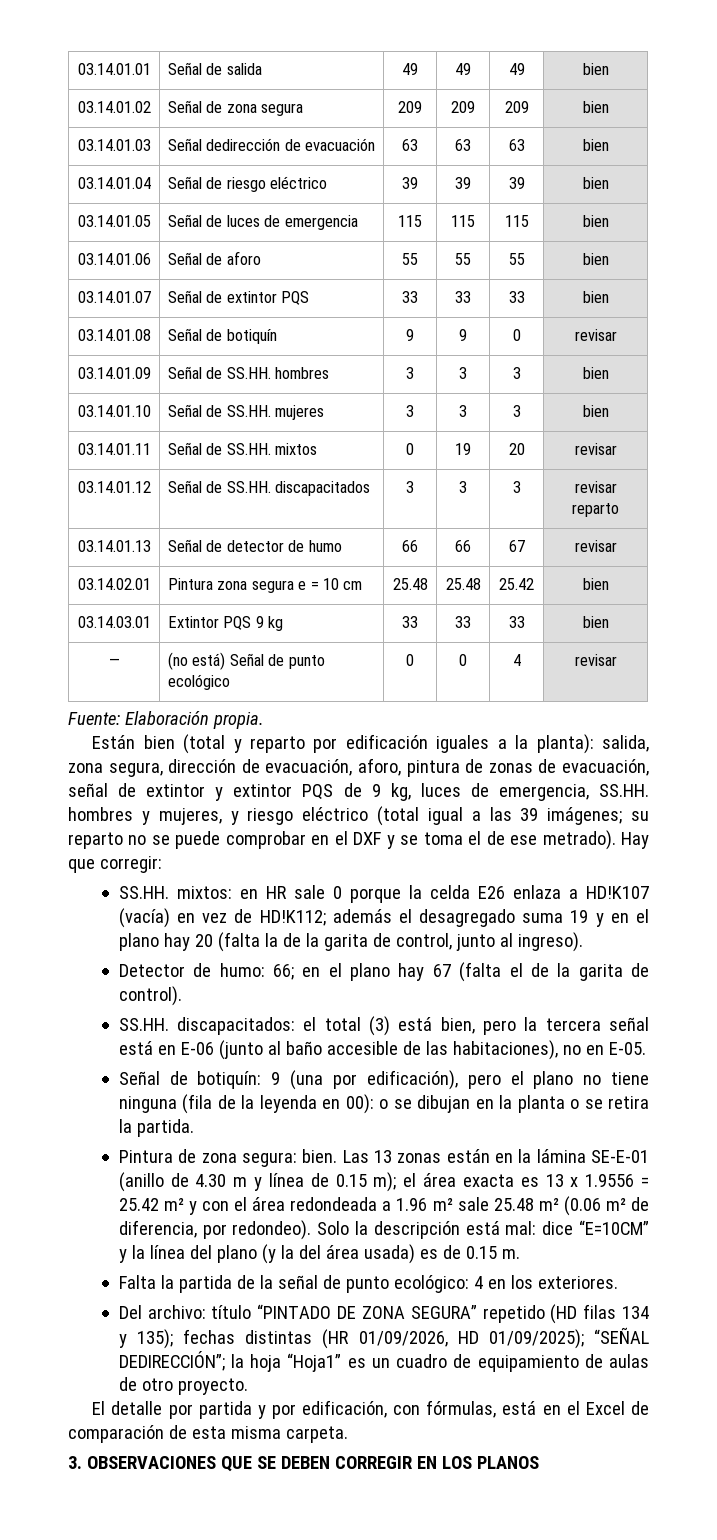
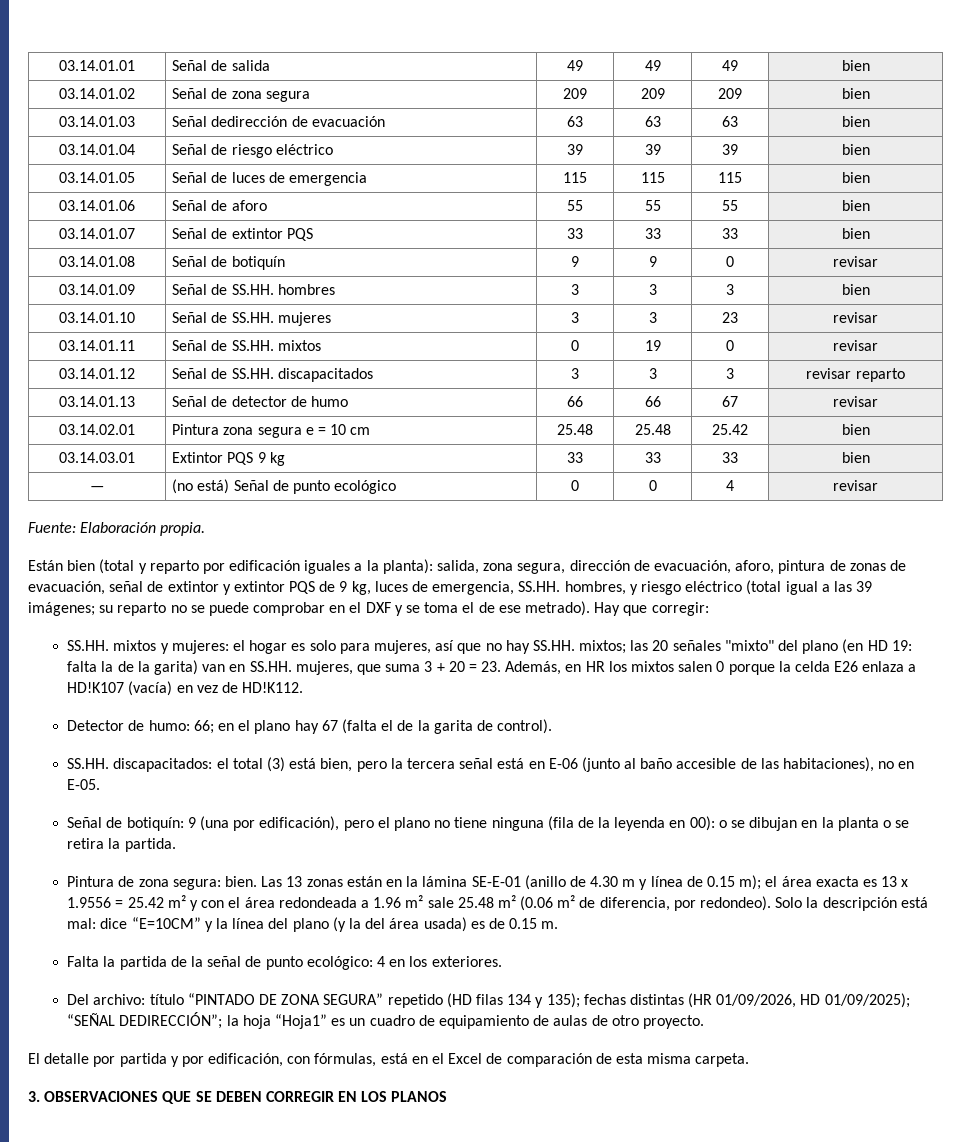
[512,405,521,417] [582,405,609,417] 3 | bien -> [722,312,738,323] [833,312,878,323] 23 | revisar
[508,443,525,455] 20 -> [726,340,734,351] 0
[68,807,222,825] hombres y mujeres, -> [564,581,626,595] hombres,
[176,885,325,899] mixtos: en HR sale -> [113,639,912,654] [67,660,713,675] mixtos y mujeres: el hogar es solo para mujeres, así que no hay SS.HH. mixtos; las 20 señales "mixto" del plano (en HD 19: falta la de la garita) van en SS.HH. mujeres, que suma 3 + 20 = 23. Además, en HR los mixtos salen
[259,909,650,927] [118,932,583,952] HD!K112; además el desagregado suma 19 y en el plano hay 20 (falta la de la garita de control, junto al ingreso). -> [242,682,304,693] HD!K112.

